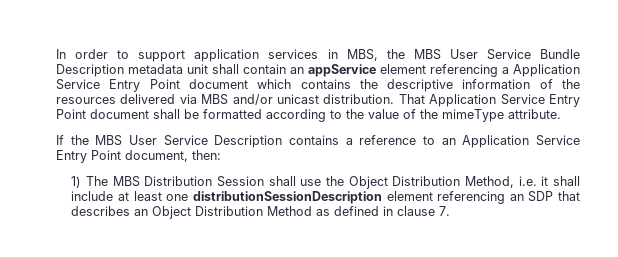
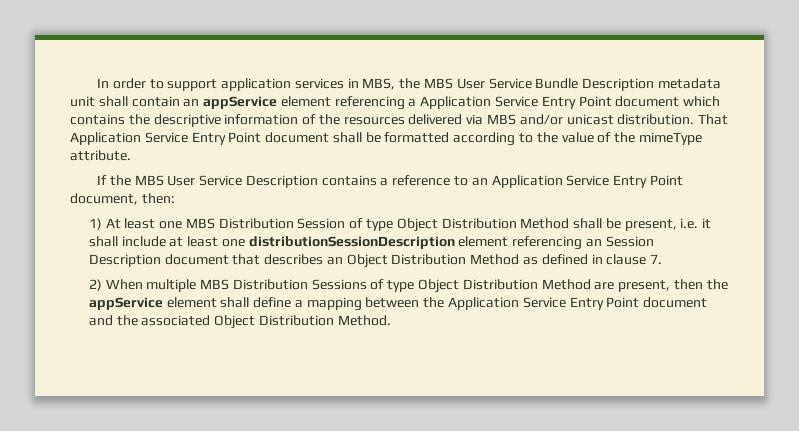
[86,176,515,189] The MBS Distribution Session shall use the Object Distribution Method, -> [105,218,677,232] At least one MBS Distribution Session of type Object Distribution Method shall be present,
[528,191,554,202] SDP -> [605,236,654,247] [88,254,229,267] Session Description document
(451, 211) none -> [88,279,728,293] [88,297,708,311] [88,315,391,329] // 2) When multiple MBS Distribution Sessions of type Object Distribution Method are present, then the appService element shall define a mapping between the Application Service Entry Point document and the associated Object Distribution Method.

